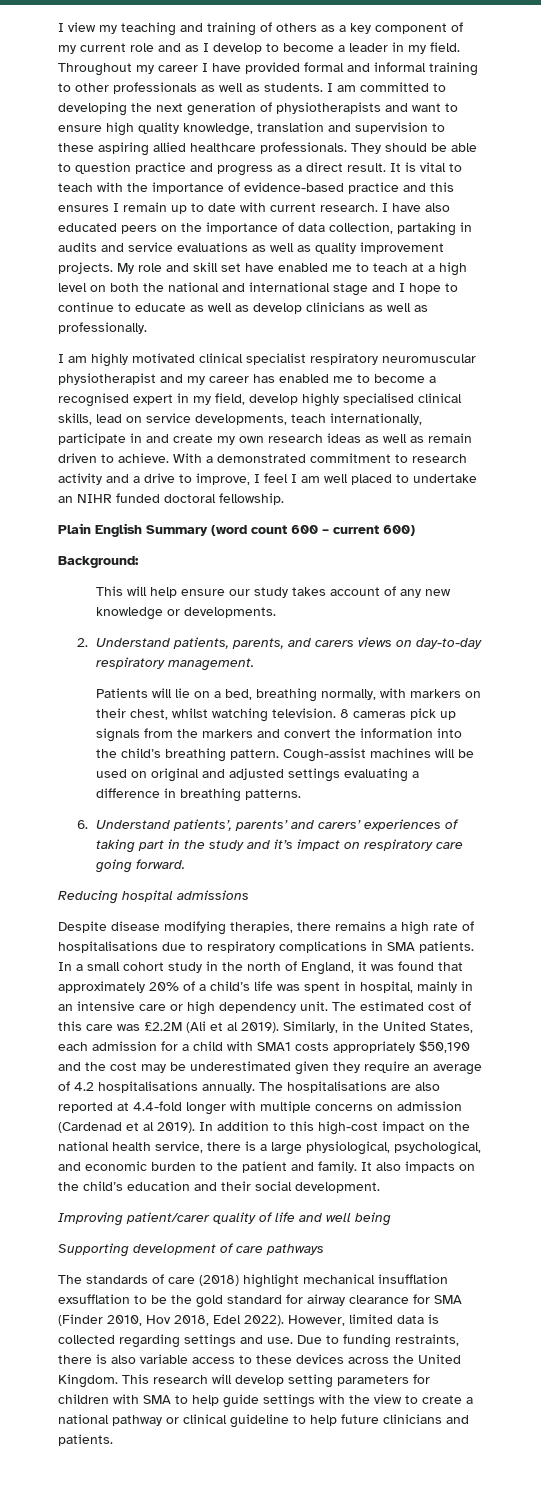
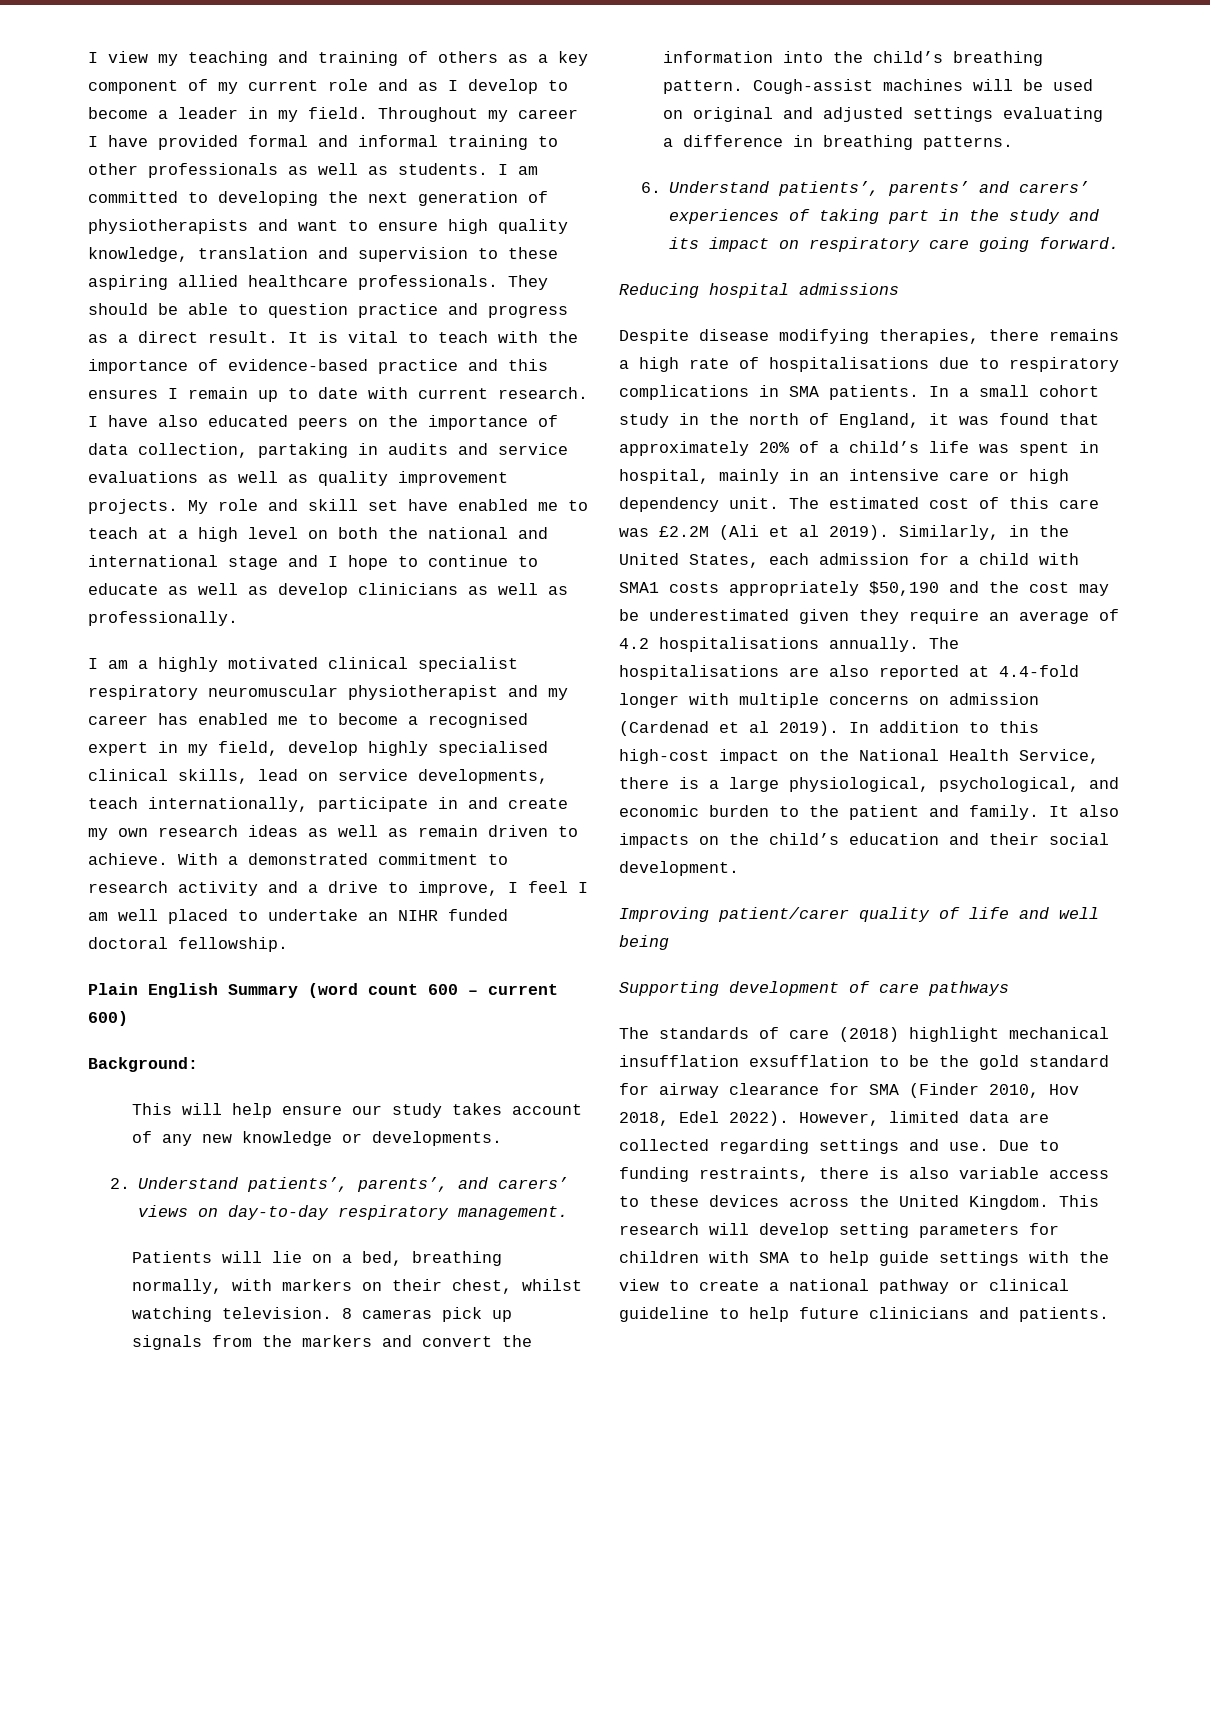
(87, 359) none -> [138,660,148,669] a
[173,637,355,649] patients, parents, and carers -> [247,1177,569,1192] patients’, parents’, and carers’
[274,839,294,849] it’s -> [669,237,700,249] its
[58,1141,203,1153] national health service, -> [859,749,1099,764] National Health Service,
[428,1314,439,1324] is -> [1019,1113,1049,1123] are

